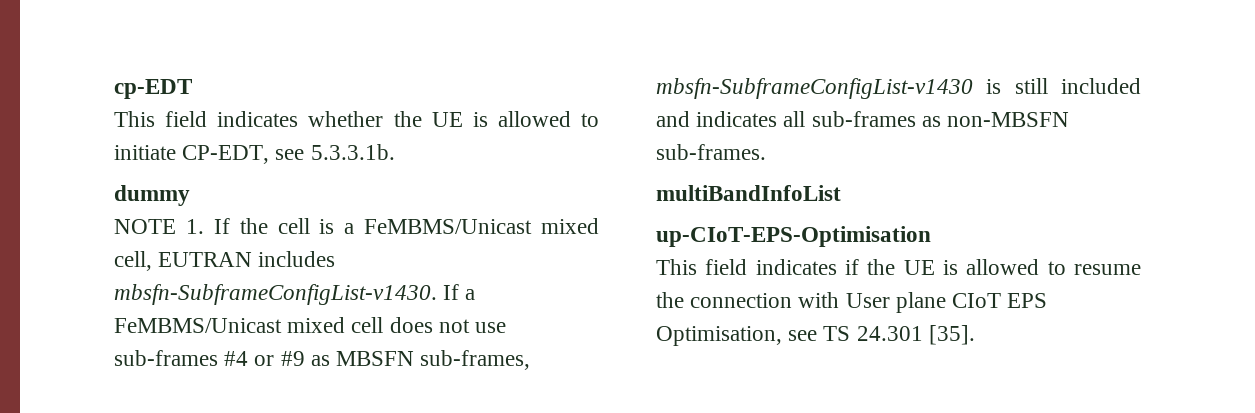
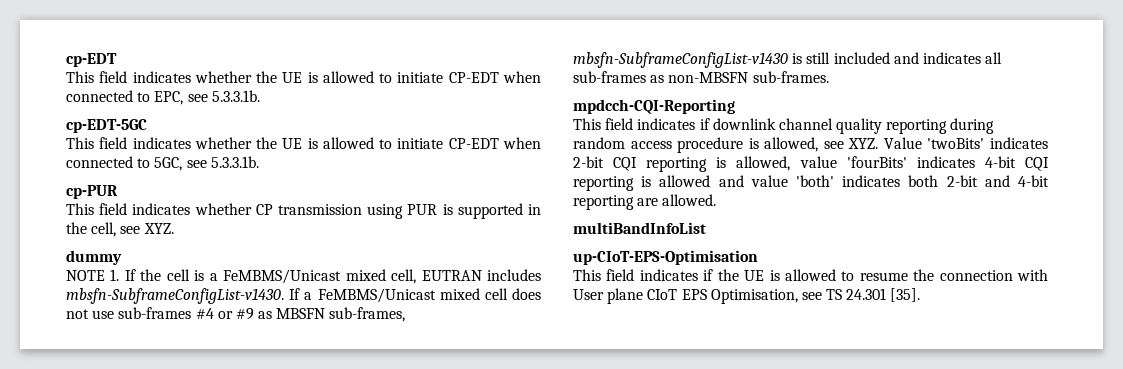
[182,144,395,164] CP-EDT, see 5.3.3.1b. -> [448,71,541,83] [66,90,260,105] [66,119,147,133] [66,137,541,149] [66,156,259,171] [66,185,118,199] [66,203,541,219] [66,222,174,237] CP-EDT when connected to EPC, see 5.3.3.1b. // cp-EDT-5GC // This field indicates whether the UE is allowed to initiate CP-EDT when connected to 5GC, see 5.3.3.1b. // cp-PUR // This field indicates whether CP transmission using PUR is supported in the cell, see XYZ.
(766, 152) none -> [573,99,735,114] [573,118,995,134] [573,137,1048,153] [573,156,1049,172] [573,175,1049,191] [573,194,717,210] // mpdcch-CQI-Reporting // This field indicates if downlink channel quality reporting during random access procedure is allowed, see XYZ. Value 'twoBits' indicates 2-bit CQI reporting is allowed, value 'fourBits' indicates 4-bit CQI reporting is allowed and value 'both' indicates both 2-bit and 4-bit reporting are allowed.

